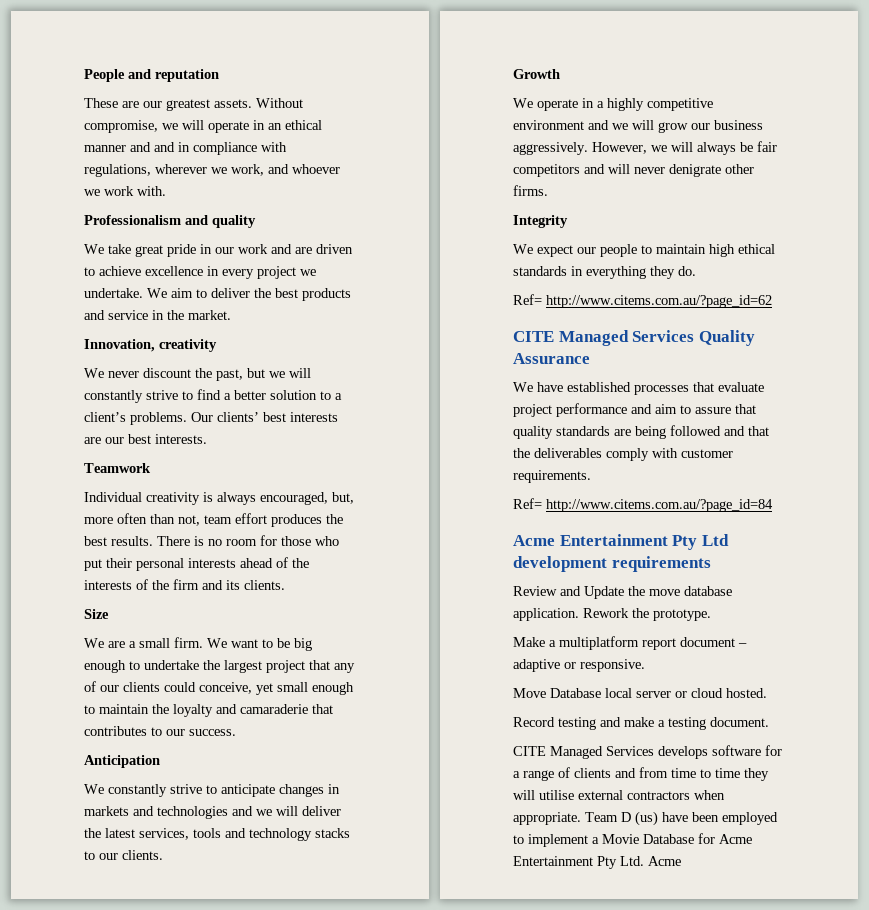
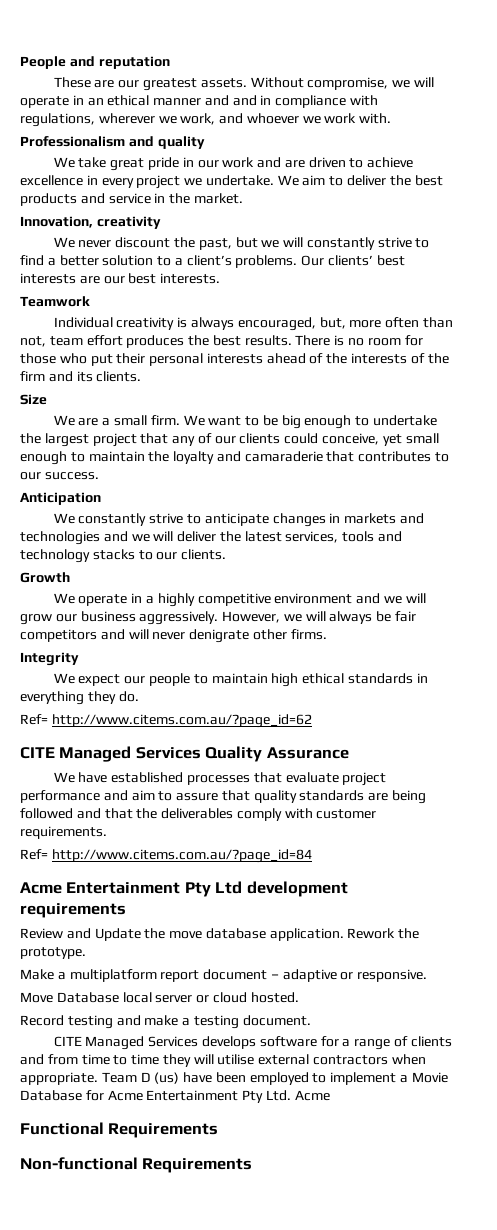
(681, 861) none -> [20,1122,219,1138] [20,1157,253,1173] // Functional Requirements // Non-functional Requirements

